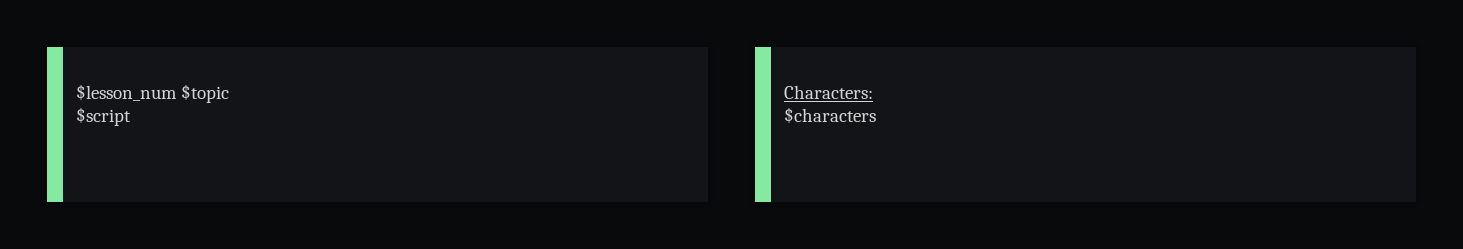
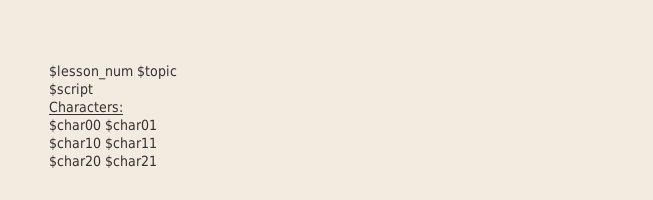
[784,107,876,123] $characters -> [49,119,157,133] [49,137,157,151] [49,155,157,169] $char00 $char01 // $char10 $char11 // $char20 $char21

